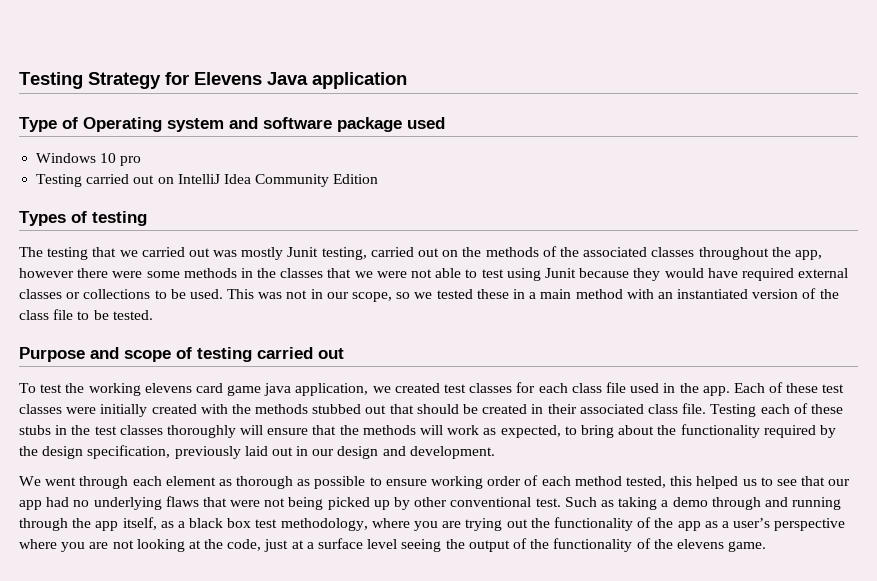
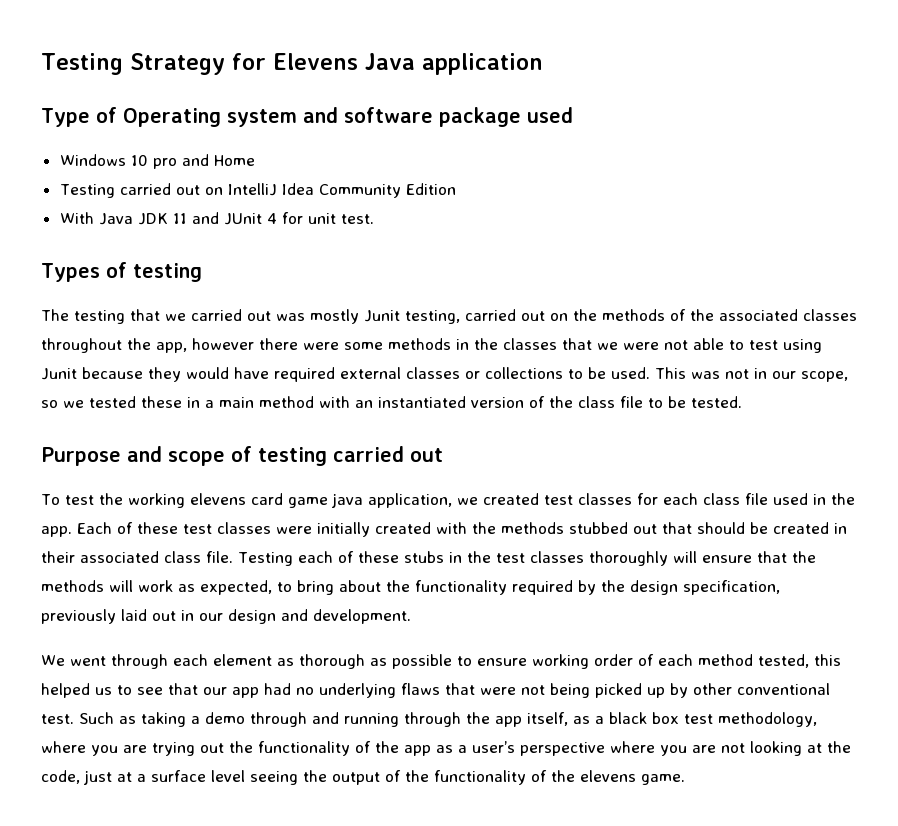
(142, 161) none -> [181,154,255,166] and Home
(379, 179) none -> [59,212,374,225] // With Java JDK 11 and JUnit 4 for unit test.

